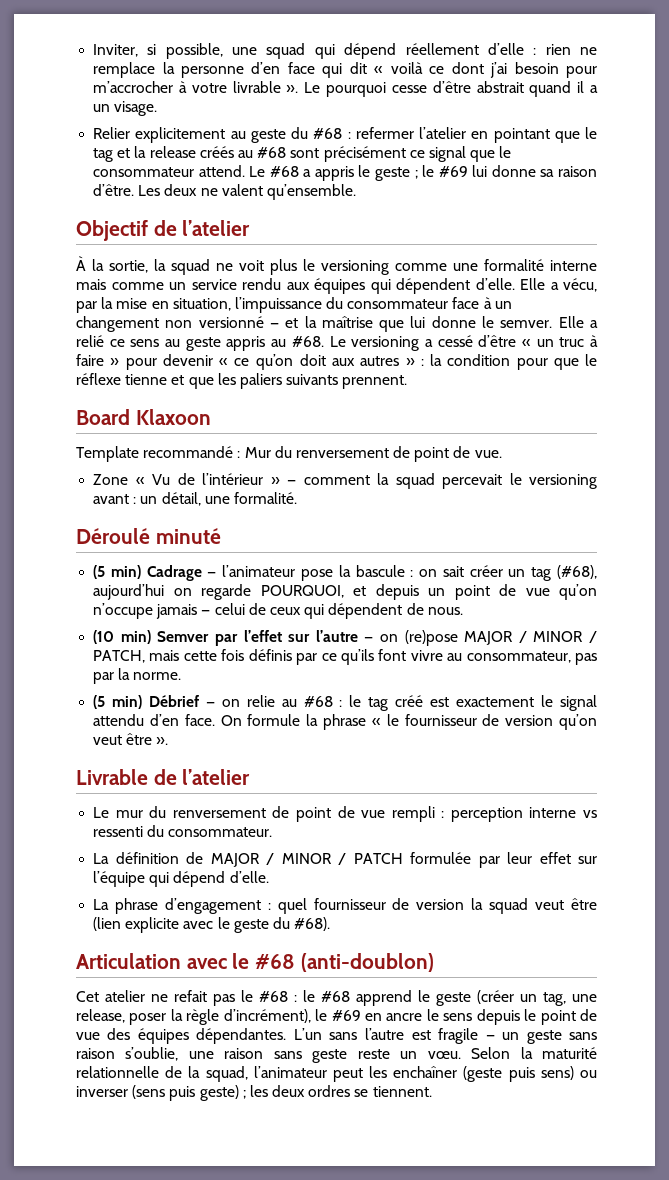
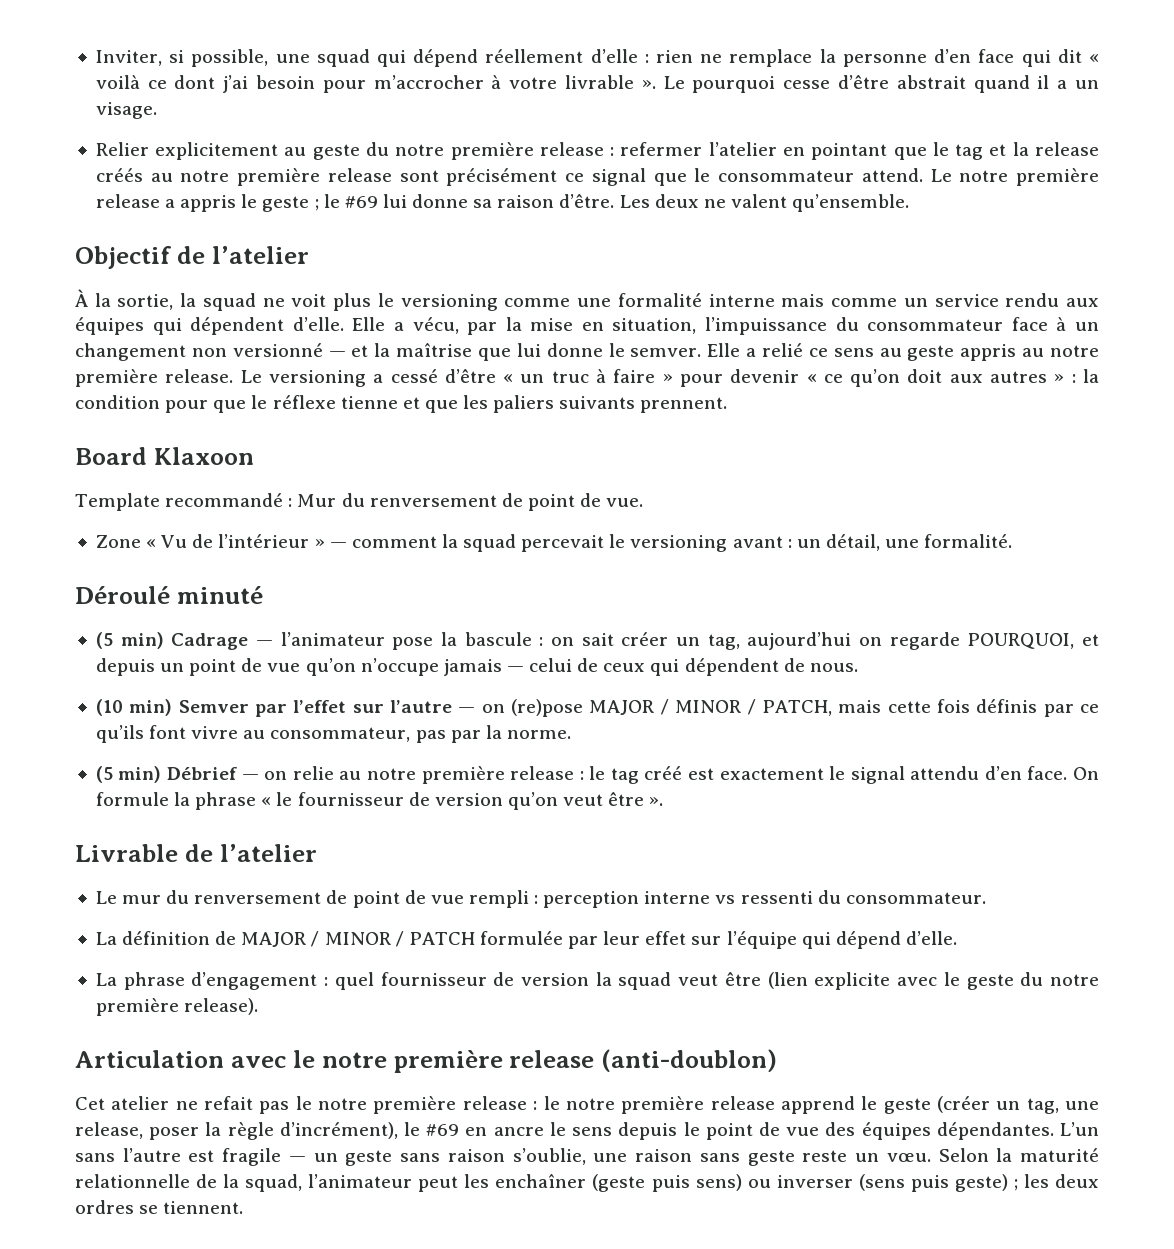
[313,128,343,139] #68 -> [395,142,604,160] notre première release
[257,147,287,158] #68 -> [180,168,392,186] notre première release
[269,166,299,177] #68 -> [959,168,1099,186] [95,194,160,208] notre première release
[291,336,324,347] #68. -> [1050,345,1100,357] [75,369,234,387] notre première release.
[531,565,597,581] tag (#68), -> [707,634,740,650] tag,
[303,696,333,707] #68 -> [366,766,575,784] notre première release
[294,917,331,931] #68). -> [1049,974,1099,986] [95,998,259,1016] notre première release).
[255,954,296,969] #68 -> [321,1050,595,1073] notre première release
[259,990,350,1002] #68 : le #68 -> [318,1096,775,1114] notre première release : le notre première release

